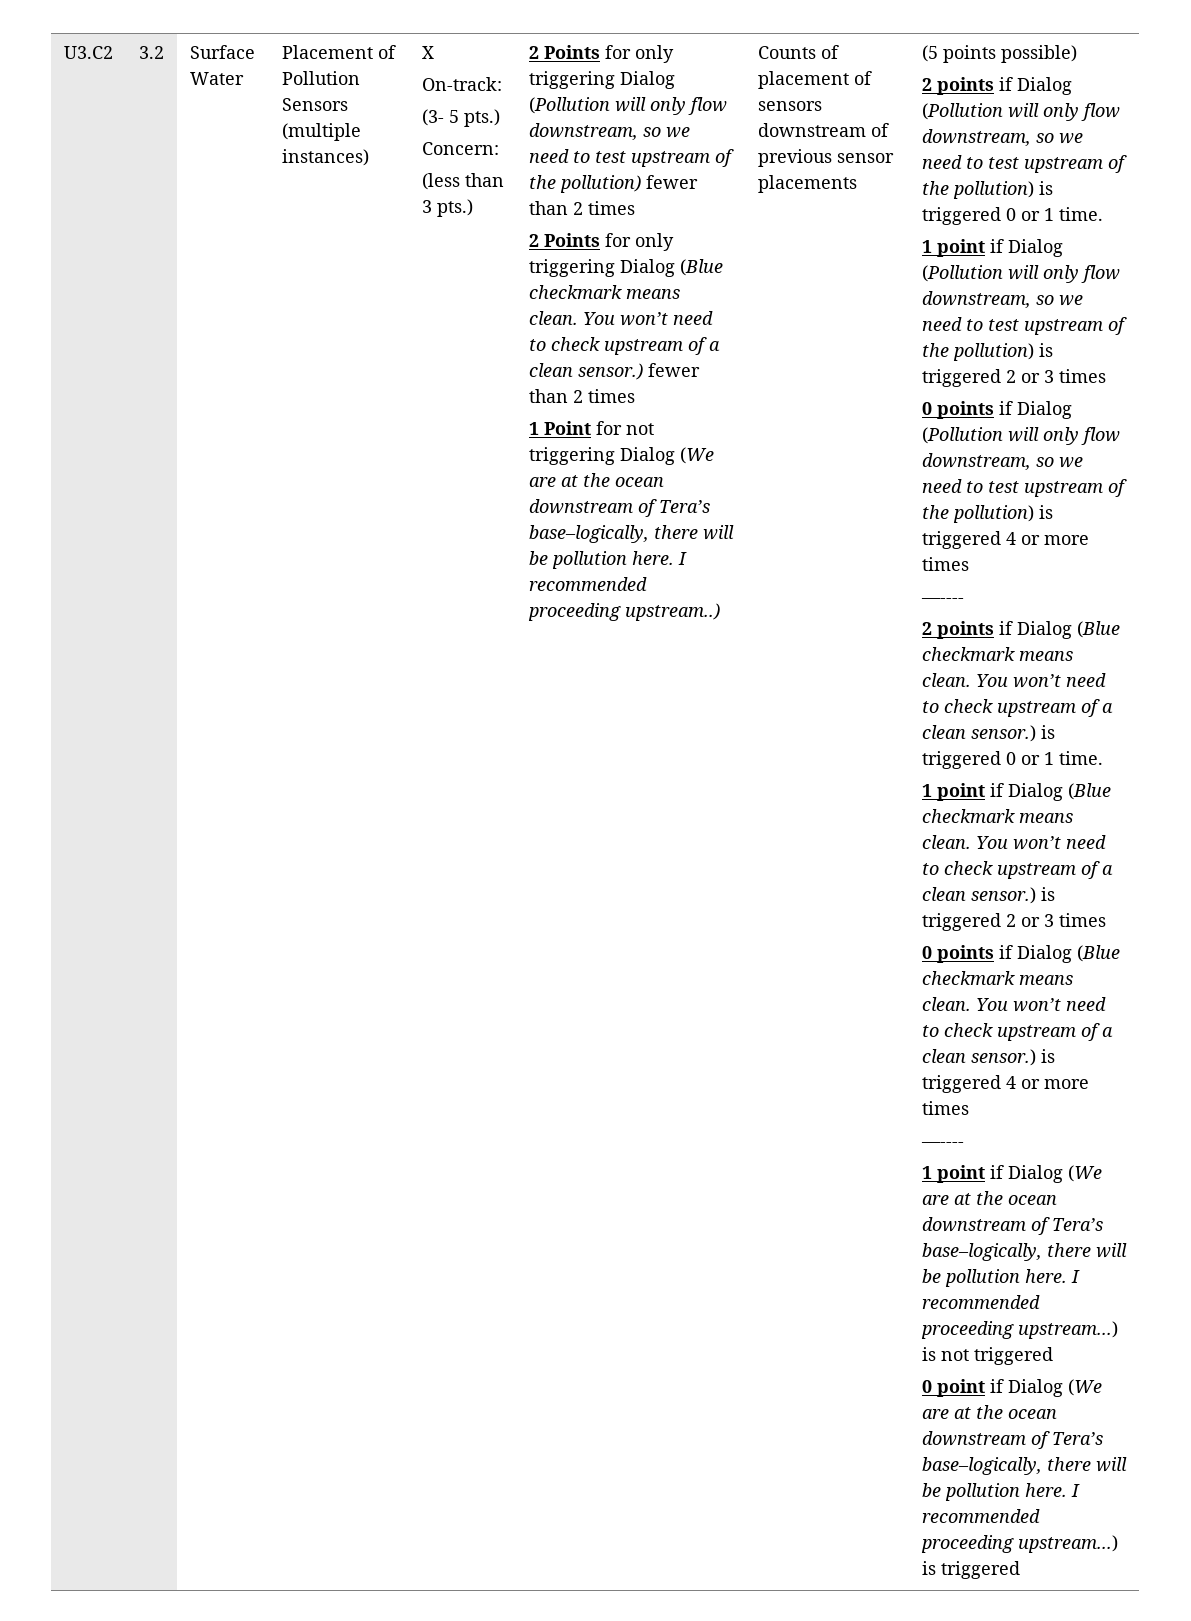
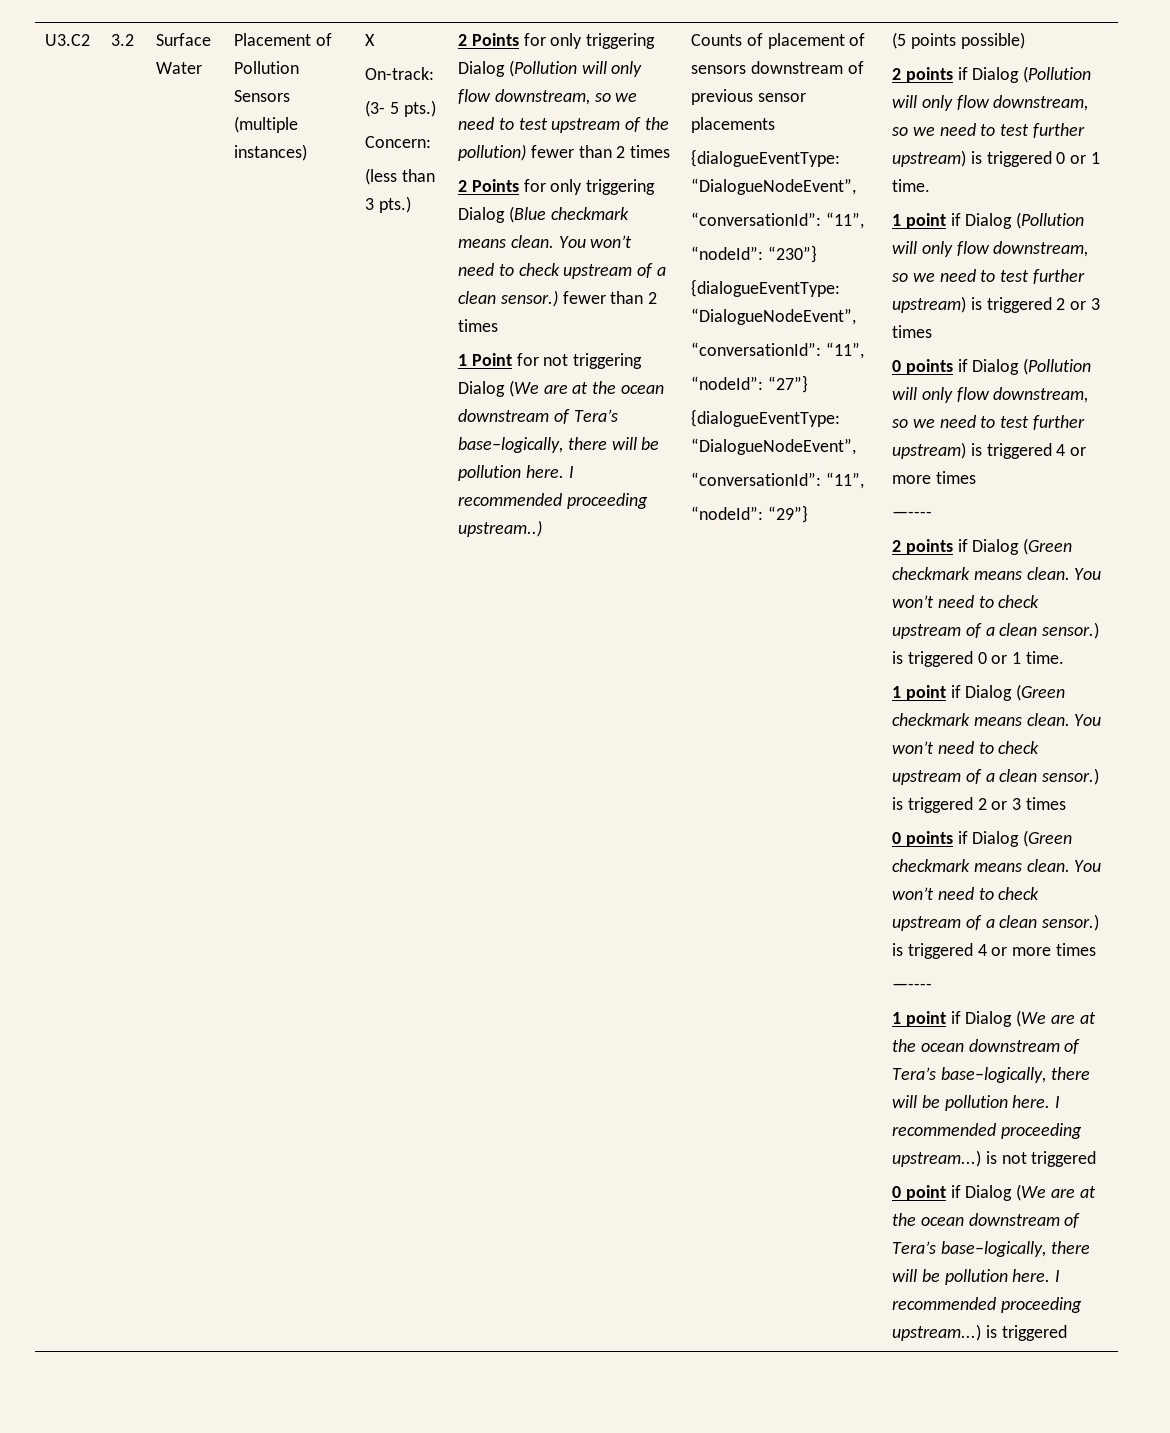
(857, 184) none -> [691,149,841,167] [691,178,857,195] [691,212,865,229] [691,245,818,263] [691,279,841,297] [691,308,857,325] [691,342,865,359] [691,375,809,393] [691,409,841,427] [691,438,857,455] [691,472,865,489] [691,505,809,523] // {dialogueEventType: “DialogueNodeEvent”, // “conversationId”: “11”, // “nodeId”: “230”} // {dialogueEventType: “DialogueNodeEvent”, // “conversationId”: “11”, // “nodeId”: “27”} // {dialogueEventType: “DialogueNodeEvent”, // “conversationId”: “11”, // “nodeId”: “29”}
[1023,155,1127,173] [921,181,1034,199] upstream of the pollution) -> [1032,123,1085,138] [892,150,967,167] further upstream)
[1023,317,1127,335] [921,343,1034,361] upstream of the pollution) -> [1032,269,1085,284] [892,296,967,313] further upstream)
[1023,479,1127,497] [921,505,1034,523] upstream of the pollution) -> [1032,415,1085,430] [892,442,967,459] further upstream)
[1076,621,1120,638] (Blue -> [1023,538,1073,555] (Green
[1067,783,1111,800] (Blue -> [1016,684,1066,701] (Green
[1076,945,1120,962] (Blue -> [1023,830,1073,847] (Green

